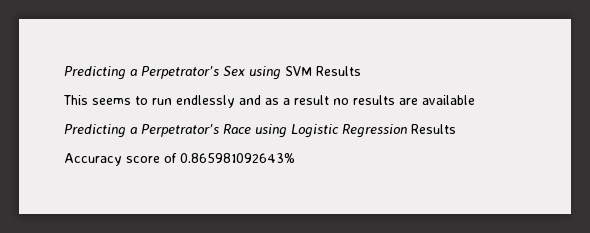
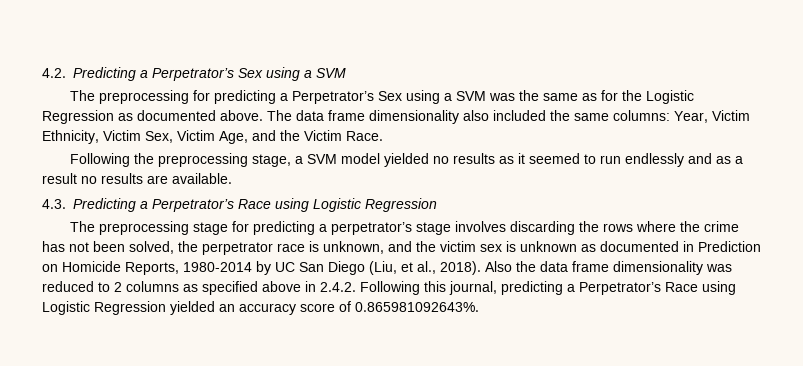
(64, 73) none -> [42,68,66,78] 4.2.
[285,66,361,76] [63,95,131,105] SVM Results // This seems -> [304,68,346,78] [69,90,694,104] [42,110,750,124] [42,130,383,144] [69,153,580,167] a SVM // The preprocessing for predicting a Perpetrator’s Sex using a SVM was the same as for the Logistic Regression as documented above. The data frame dimensionality also included the same columns: Year, Victim Ethnicity, Victim Sex, Victim Age, and the Victim Race. // Following the preprocessing stage, a SVM model yielded no results as it seemed
[422,95,475,105] available // -> [172,173,232,184] [42,199,66,209] available. // 4.3.
[411,124,456,134] [64,153,122,166] Results // Accuracy -> [69,221,739,235] [42,241,761,255] [42,261,732,275] [42,281,736,295] [42,301,296,315] // The preprocessing stage for predicting a perpetrator’s stage involves discarding the rows where the crime has not been solved, the perpetrator race is unknown, and the victim sex is unknown as documented in Prediction on Homicide Reports, 1980-2014 by UC San Diego (Liu, et al., 2018). Also the data frame dimensionality was reduced to 2 columns as specified above in 2.4.2. Following this journal, predicting a Perpetrator’s Race using Logistic Regression yielded an accuracy
[180,153,295,163] 0.865981092643% -> [355,302,479,312] 0.865981092643%.

